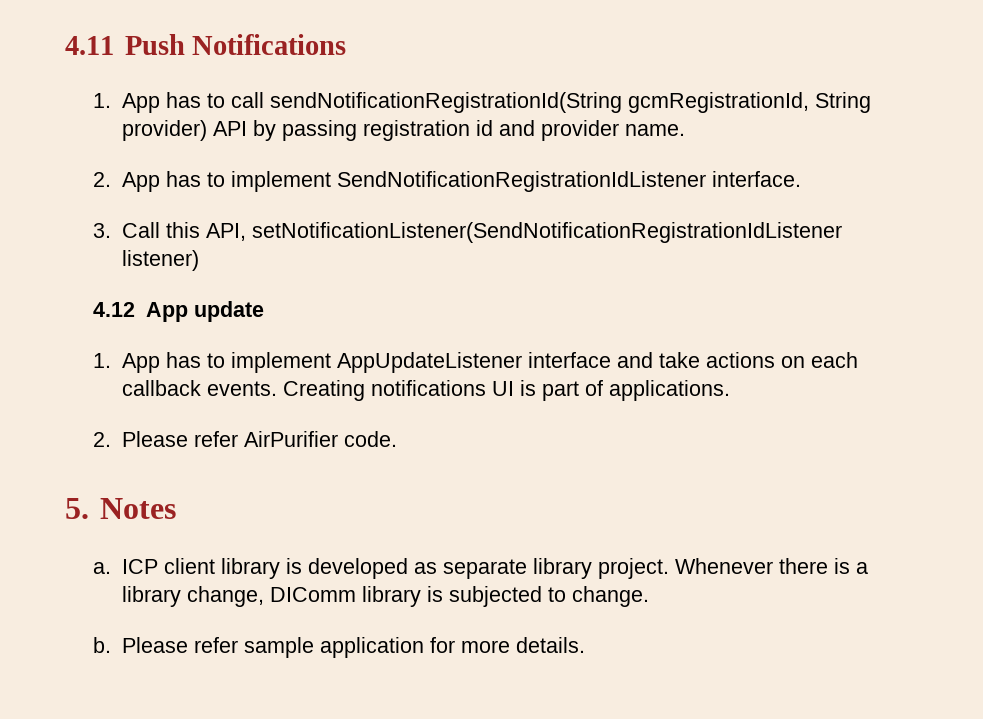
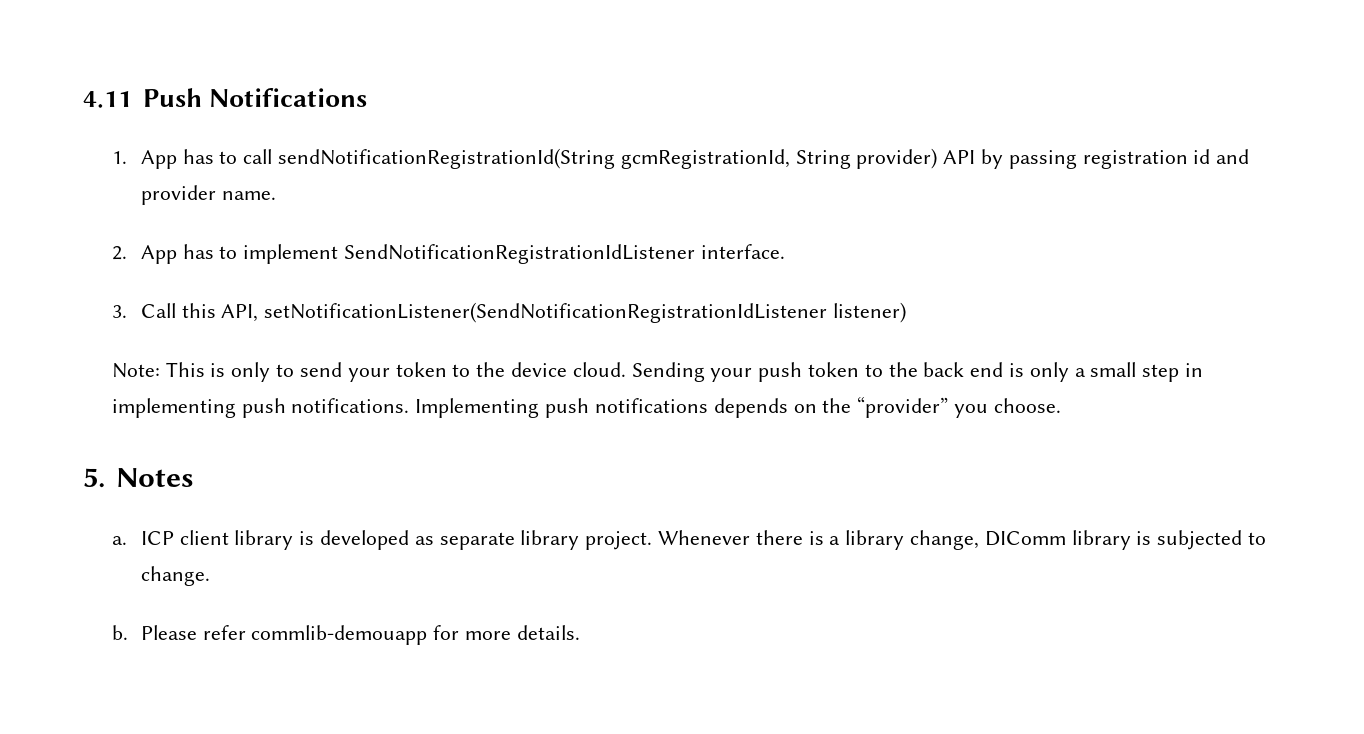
[92,301,264,322] [92,352,858,373] [121,380,730,401] [92,431,397,447] 4.12 App update // 1. App has to implement AppUpdateListener interface and take actions on each callback events. Creating notifications UI is part of applications. // 2. Please refer AirPurifier code. -> [111,362,1204,382] [111,396,1061,418] Note: This is only to send your token to the device cloud. Sending your push token to the back end is only a small step in implementing push notifications. Implementing push notifications depends on the “provider” you choose.
[243,637,424,658] sample application -> [251,625,428,645] commlib-demouapp

